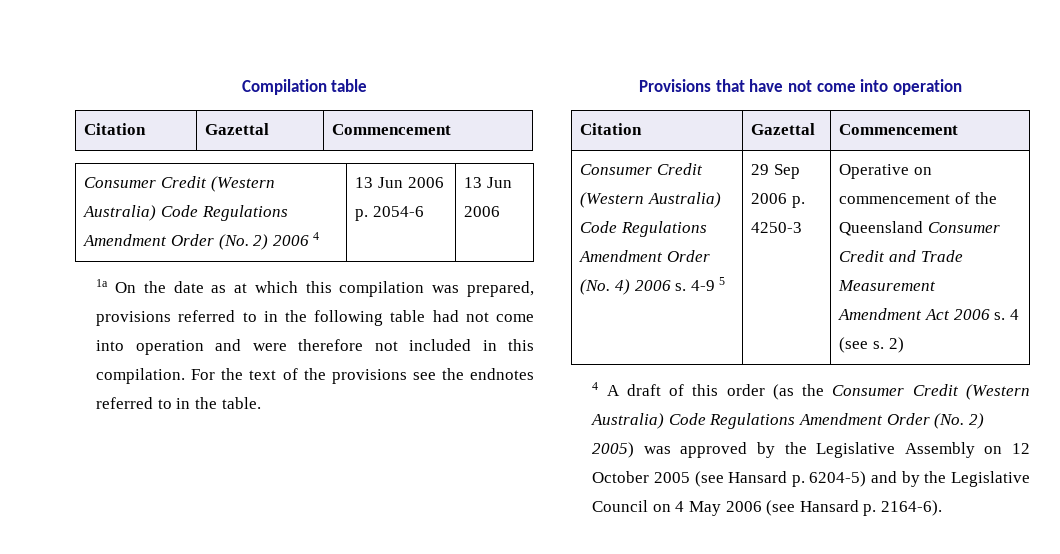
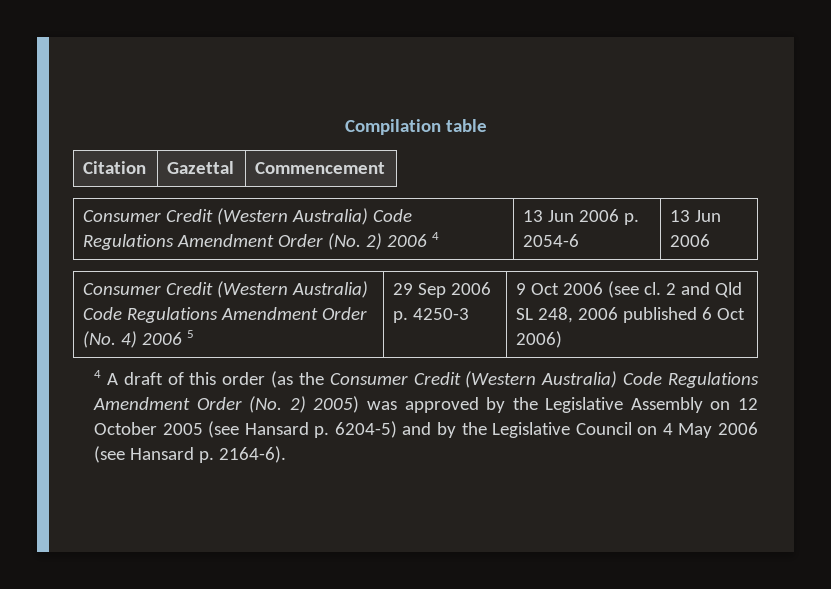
[96,279,534,297] [96,310,534,326] [96,339,534,355] [96,368,534,384] [96,397,261,409] [639,79,962,95] [580,123,643,135] [751,123,816,135] [839,124,959,135] // 1a On the date as at which this compilation was prepared, provisions referred to in the following table had not come into operation and were therefore not included in this compilation. For the text of the provisions see the endnotes referred to in the table. // Provisions that have not come into operation // Citation | Gazettal | Commencement -> (711, 240) none
[675,280,715,291] s. 4-9 -> (183, 338) none
[839,164,932,179] [839,192,997,204] [839,221,1000,236] [839,250,963,262] [838,280,937,291] [838,308,1019,320] [839,337,904,353] Operative on commencement of the Queensland Consumer Credit and Trade Measurement Amendment Act 2006 s. 4 (see s. 2) -> [516,281,743,298] [516,307,746,323] [516,331,563,348] 9 Oct 2006 (see cl. 2 and Qld SL 248, 2006 published 6 Oct 2006)

